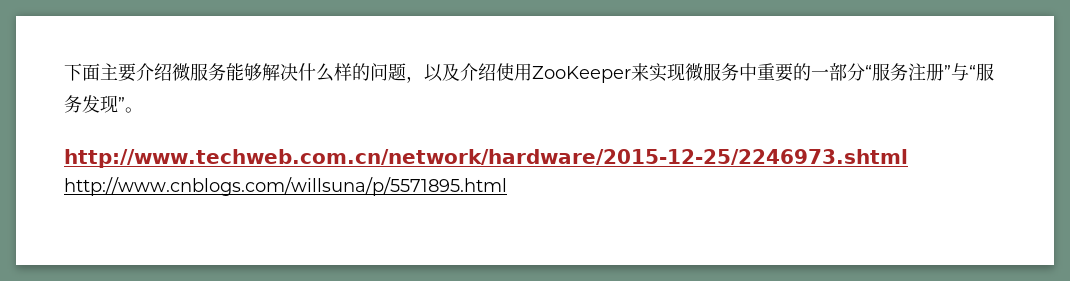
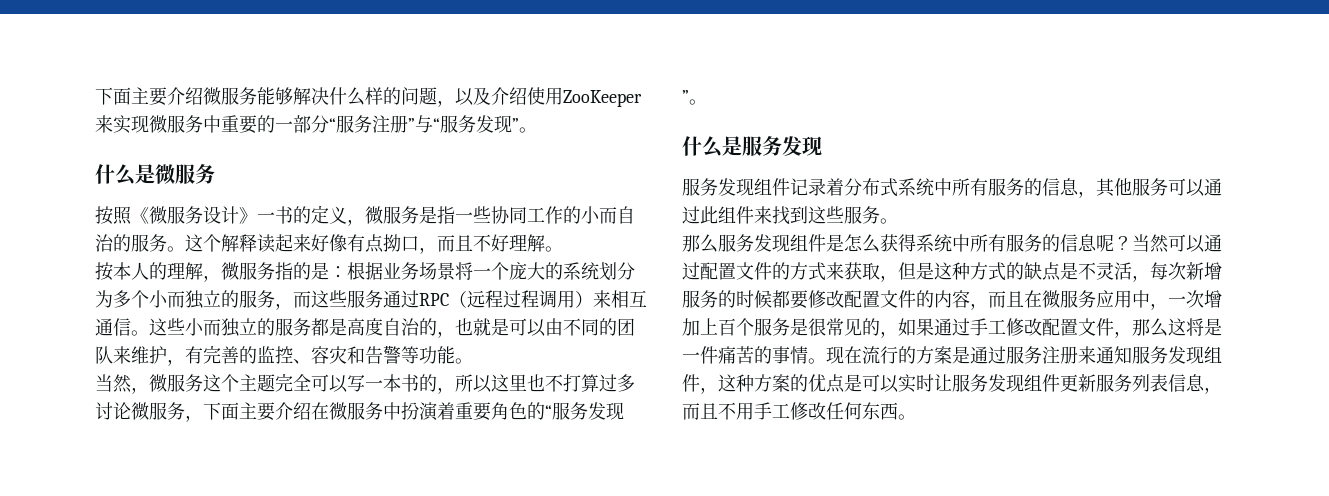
[64,149,908,168] [64,177,507,196] http://www.techweb.com.cn/network/hardware/2015-12-25/2246973.shtml // http://www.cnblogs.com/willsuna/p/5571895.html -> [95,164,215,186] [95,205,635,226] [95,234,563,254] [95,262,635,282] [95,290,647,310] [95,318,635,338] [95,345,473,366] [95,373,635,394] [95,402,624,422] [682,90,707,105] [682,136,822,158] [682,178,1222,198] [682,206,898,225] [682,234,1222,253] [682,262,1222,282] [682,290,1222,310] [682,318,1222,338] [682,346,1222,364] [682,374,1222,394] [682,402,916,420] 什么是微服务 // 按照《微服务设计》一书的定义，微服务是指一些协同工作的小而自治的服务。这个解释读起来好像有点拗口，而且不好理解。 // 按本人的理解，微服务指的是：根据业务场景将一个庞大的系统划分为多个小而独立的服务，而这些服务通过RPC（远程过程调用）来相互通信。这些小而独立的服务都是高度自治的，也就是可以由不同的团队来维护，有完善的监控、容灾和告警等功能。 // 当然，微服务这个主题完全可以写一本书的，所以这里也不打算过多讨论微服务，下面主要介绍在微服务中扮演着重要角色的“服务发现”。 // 什么是服务发现 // 服务发现组件记录着分布式系统中所有服务的信息，其他服务可以通过此组件来找到这些服务。 // 那么服务发现组件是怎么获得系统中所有服务的信息呢？当然可以通过配置文件的方式来获取，但是这种方式的缺点是不灵活，每次新增服务的时候都要修改配置文件的内容，而且在微服务应用中，一次增加上百个服务是很常见的，如果通过手工修改配置文件，那么这将是一件痛苦的事情。现在流行的方案是通过服务注册来通知服务发现组件，这种方案的优点是可以实时让服务发现组件更新服务列表信息，而且不用手工修改任何东西。

